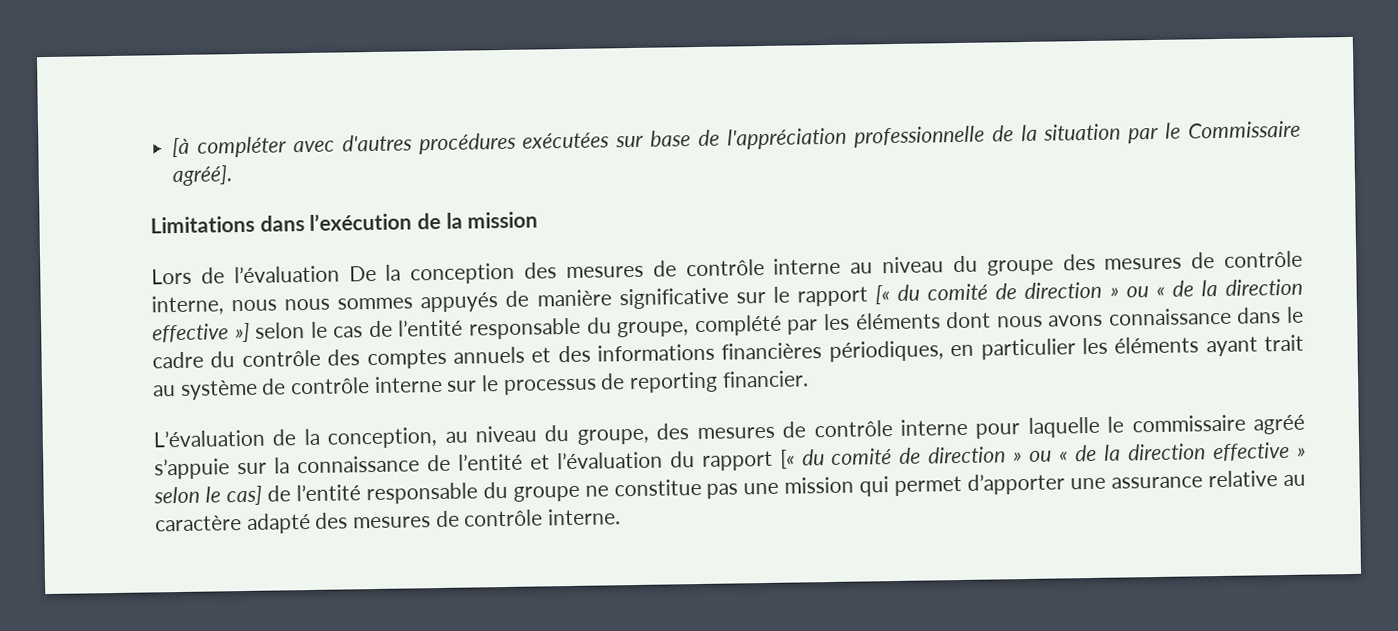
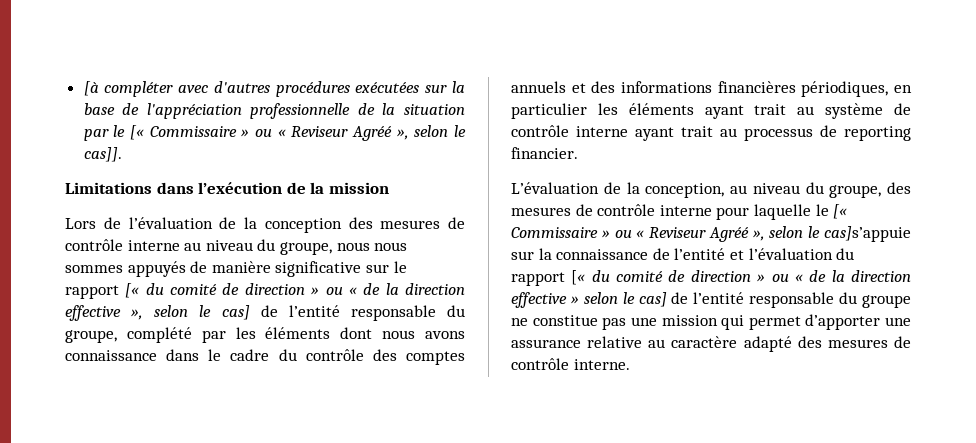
(645, 141) none -> [452,81,466,93] la
[1187,120,1301,139] [172,165,233,187] Commissaire agréé]. -> [130,125,467,141] [83,147,122,162] [« Commissaire » ou « Reviseur Agréé », selon le cas]].
[348,265,377,282] De -> [219,217,237,229] de
[986,250,1303,276] [151,295,224,316] groupe des mesures de contrôle interne, -> [279,242,332,255] groupe,
[234,321,364,343] »] selon le cas -> [131,305,250,320] », selon le cas]
[446,375,500,392] sur le -> [635,126,737,141] ayant trait au
[1131,414,1305,435] [154,458,230,480] commissaire agréé s’appuie -> [833,204,848,219] [511,226,911,242] [« Commissaire » ou « Reviseur Agréé », selon le cas]s’appuie

